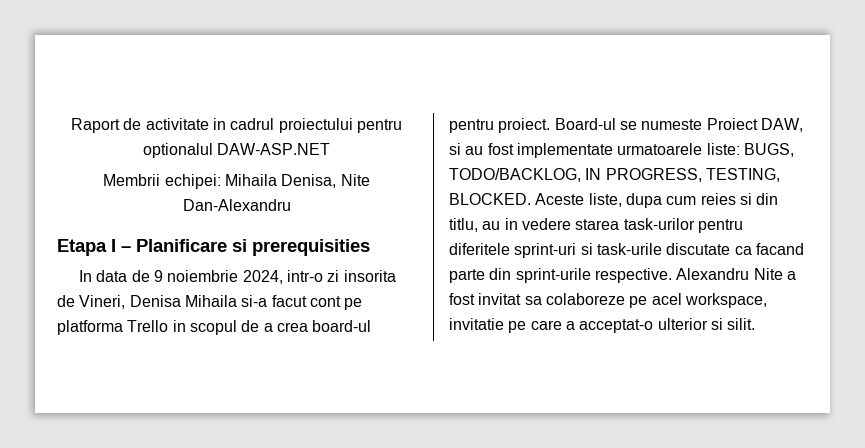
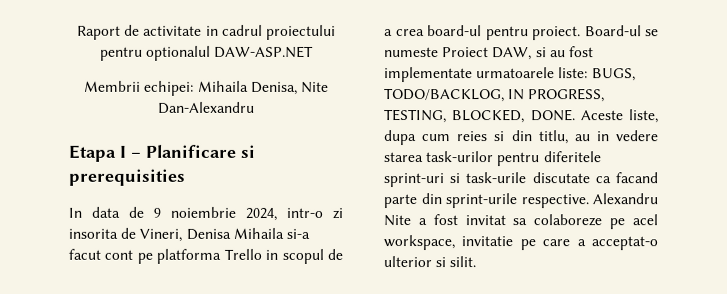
[449,193,531,205] BLOCKED. -> [452,109,576,124] BLOCKED, DONE.

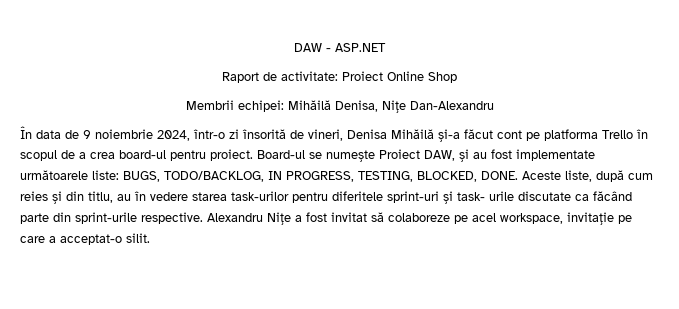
[77,24,336,40] [99,45,315,61] [84,80,329,96] [158,101,255,114] [68,144,256,162] [68,168,185,186] [68,207,82,218] Raport de activitate in cadrul proiectului pentru optionalul DAW-ASP.NET // Membrii echipei: Mihaila Denisa, Nite Dan-Alexandru // Etapa I – Planificare si prerequisities // In -> [294,43,386,52] [222,71,457,83] [185,100,494,113] [20,126,32,139] DAW - ASP.NET // Raport de activitate: Proiect Online Shop // Membrii echipei: Mihăilă Denisa, Nițe Dan-Alexandru // În
[286,207,343,219] [68,227,310,242] [68,248,101,260] intr-o zi insorita de Vineri, Denisa Mihaila si-a facut -> [193,129,493,142] într-o zi însorită de vineri, Denisa Mihăilă și-a făcut
[265,249,279,260] in -> [636,129,648,139] în
[384,47,439,58] numeste -> [326,150,375,162] numește
[535,47,547,58] si -> [459,149,469,162] și
[476,67,556,79] urmatoarele -> [20,170,88,180] următoarele
[384,130,417,146] dupa -> [596,170,624,182] după
[494,131,506,142] si -> [52,191,62,204] și
[596,131,610,142] in -> [134,191,146,201] în
[449,172,527,184] si task-urile -> [443,191,514,204] și task- urile
[615,172,658,184] facand -> [593,191,632,201] făcând
[383,215,411,227] Nite -> [267,212,291,225] Nițe
[512,218,528,226] sa -> [371,212,384,222] să
[461,236,514,247] invitatie -> [567,212,614,225] invitație
[383,256,447,268] ulterior si -> (122, 239) none

